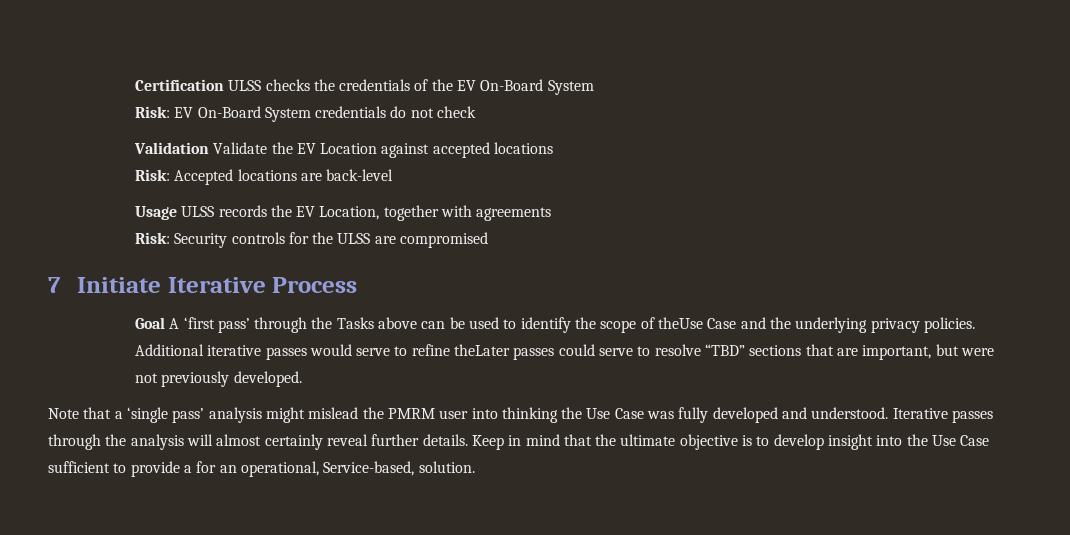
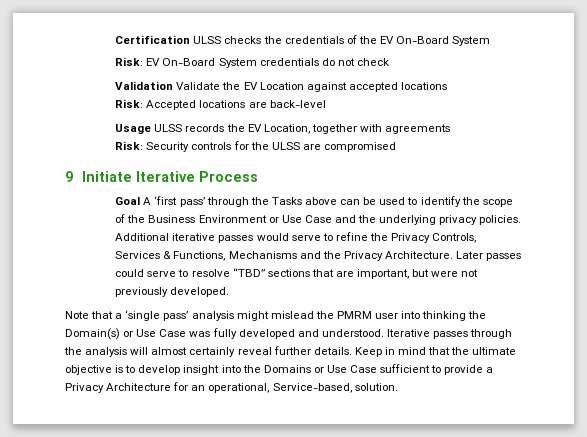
[48,277,61,293] 7 -> [65,171,73,182] 9
[657,317,703,329] theUse -> [127,215,302,223] the Business Environment or Use
[454,344,511,356] theLater -> [370,233,477,243] [115,251,484,261] the Privacy Controls, Services & Functions, Mechanisms and the Privacy Architecture. Later
(583, 413) none -> [65,328,134,340] Domain(s) or
(928, 440) none -> [263,365,324,373] Domains or
(192, 469) none -> [65,383,172,393] Privacy Architecture

